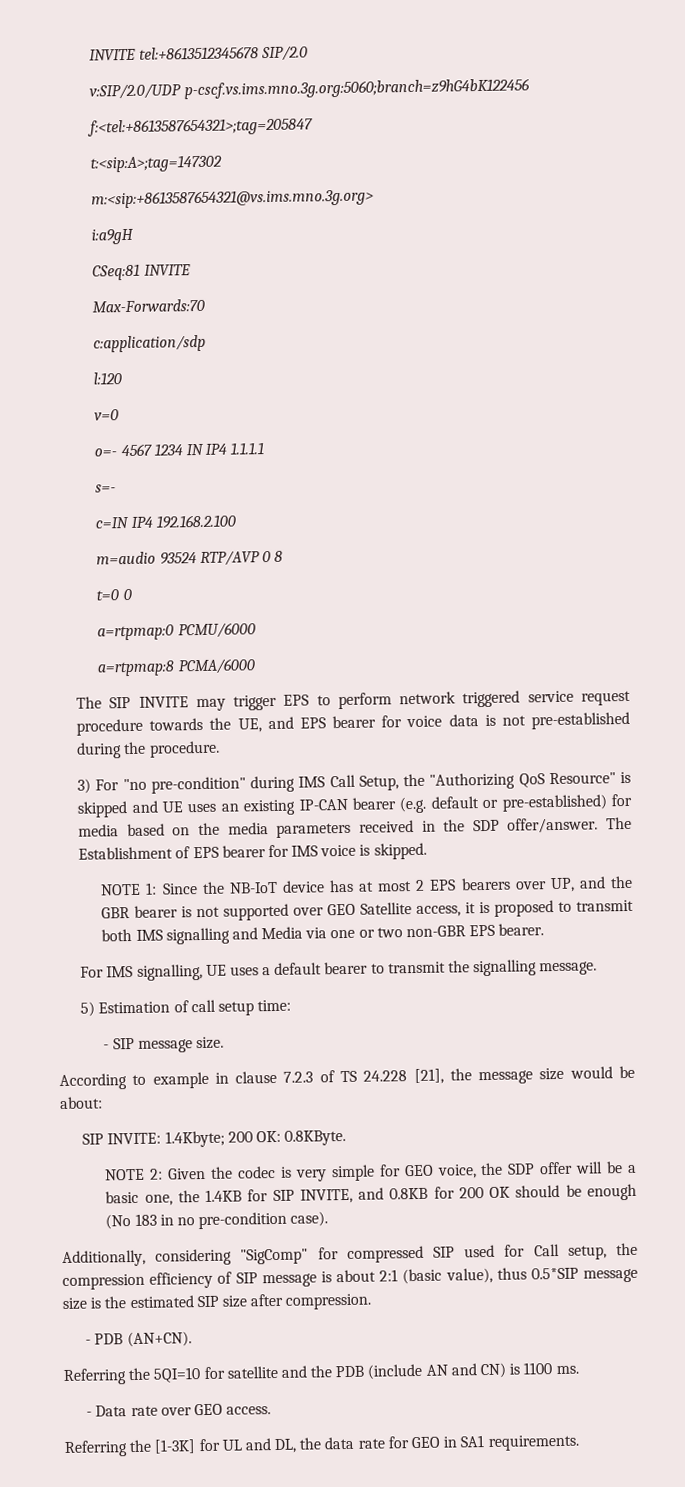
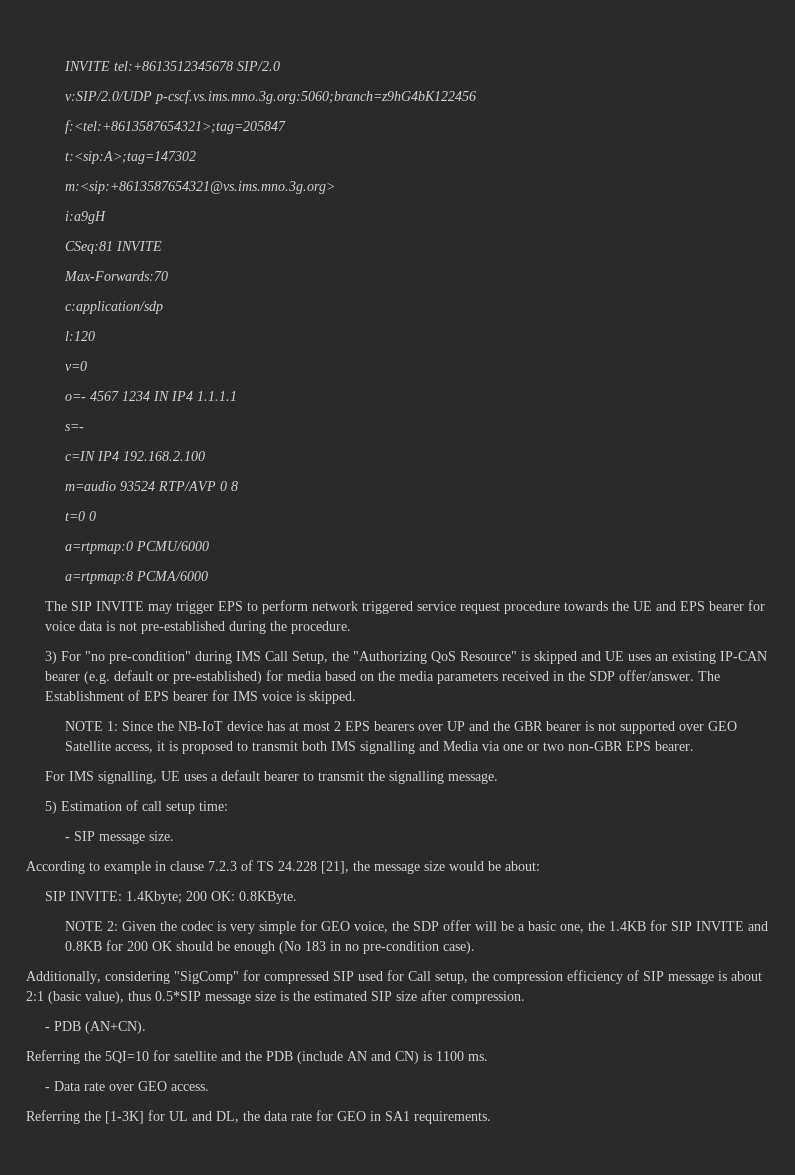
[237,718,262,733] UE, -> [633,601,653,611] UE
[549,877,575,893] UP, -> [446,721,465,731] UP
[299,1188,353,1204] INVITE, -> [695,921,744,931] INVITE

